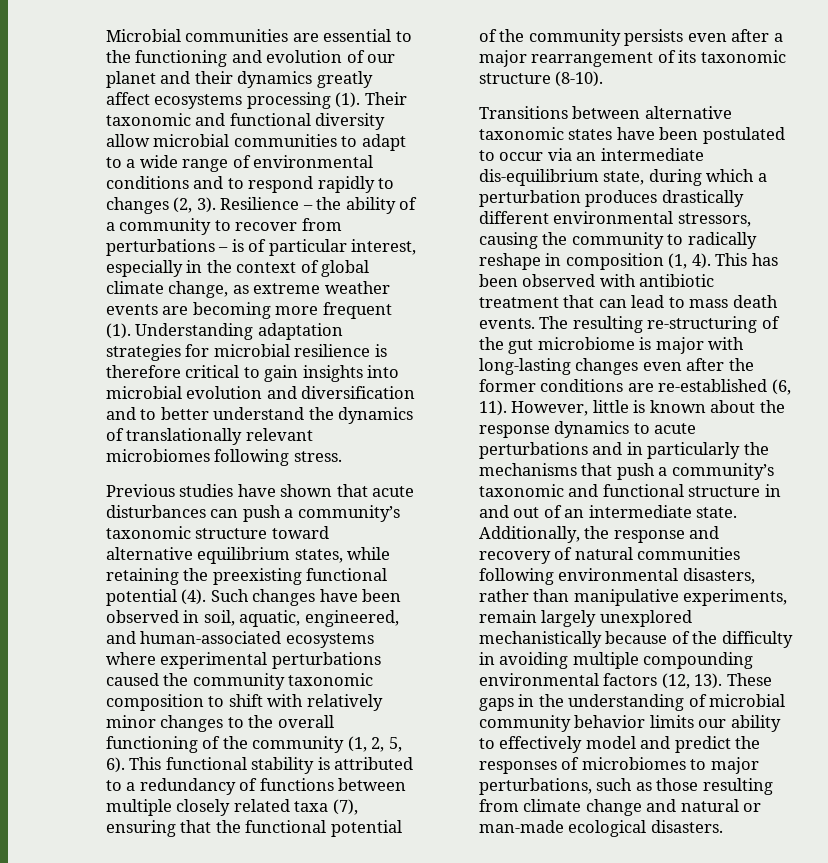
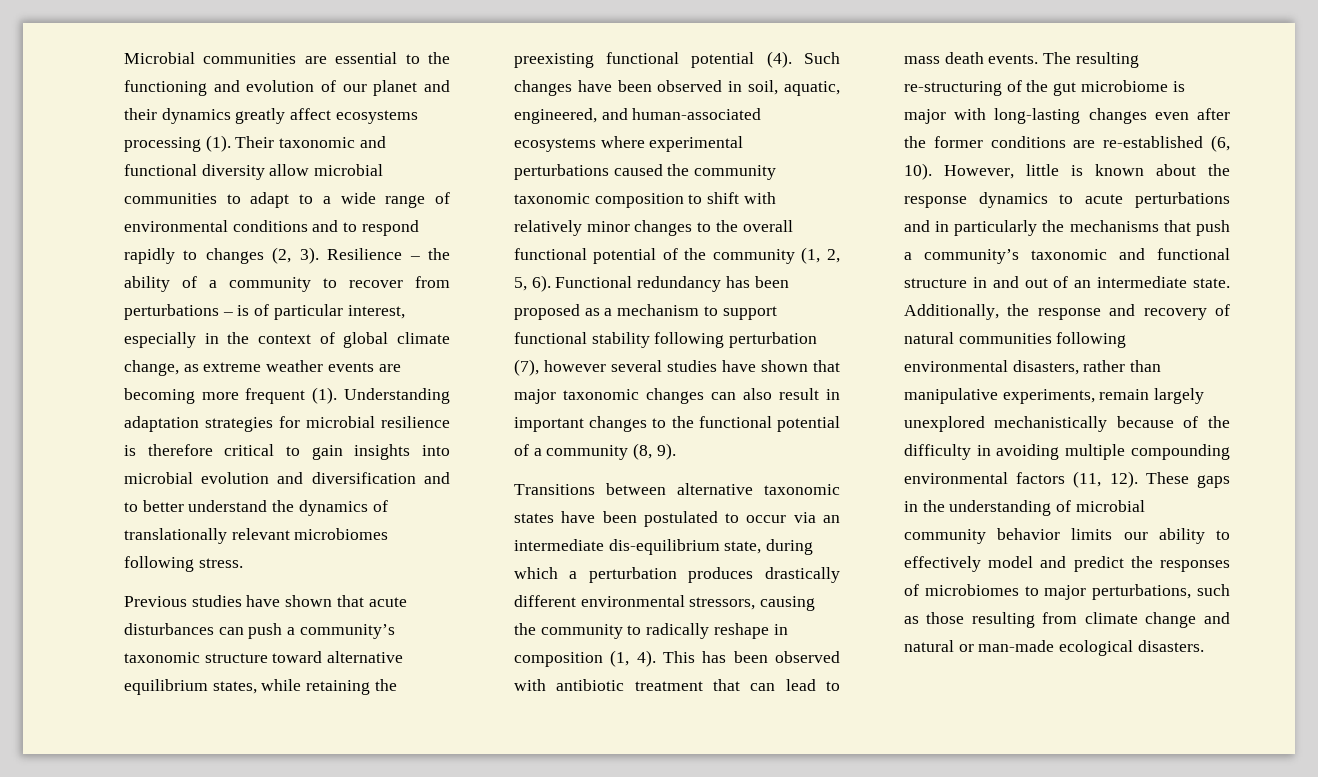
[105,736,198,753] functioning -> [513,248,657,264] functional potential
[129,757,414,774] [105,778,407,795] [105,799,358,816] [105,820,402,837] [478,29,783,46] [478,50,786,67] [478,71,604,87] This functional stability is attributed to a redundancy of functions between multiple closely related taxa (7), ensuring that the functional potential of the community persists even after a major rearrangement of its taxonomic structure (8-10). -> [555,276,789,292] [513,304,777,320] [513,332,818,348] [513,359,840,376] [513,388,840,404] [513,416,840,432] [513,443,676,460] Functional redundancy has been proposed as a mechanism to support functional stability following perturbation (7), however several studies have shown that major taxonomic changes can also result in important changes to the functional potential of a community (8, 9).
[478,400,507,416] 11). -> [903,163,932,180] 10).
[661,673,723,689] (12, 13). -> [1073,471,1138,488] (11, 12).

